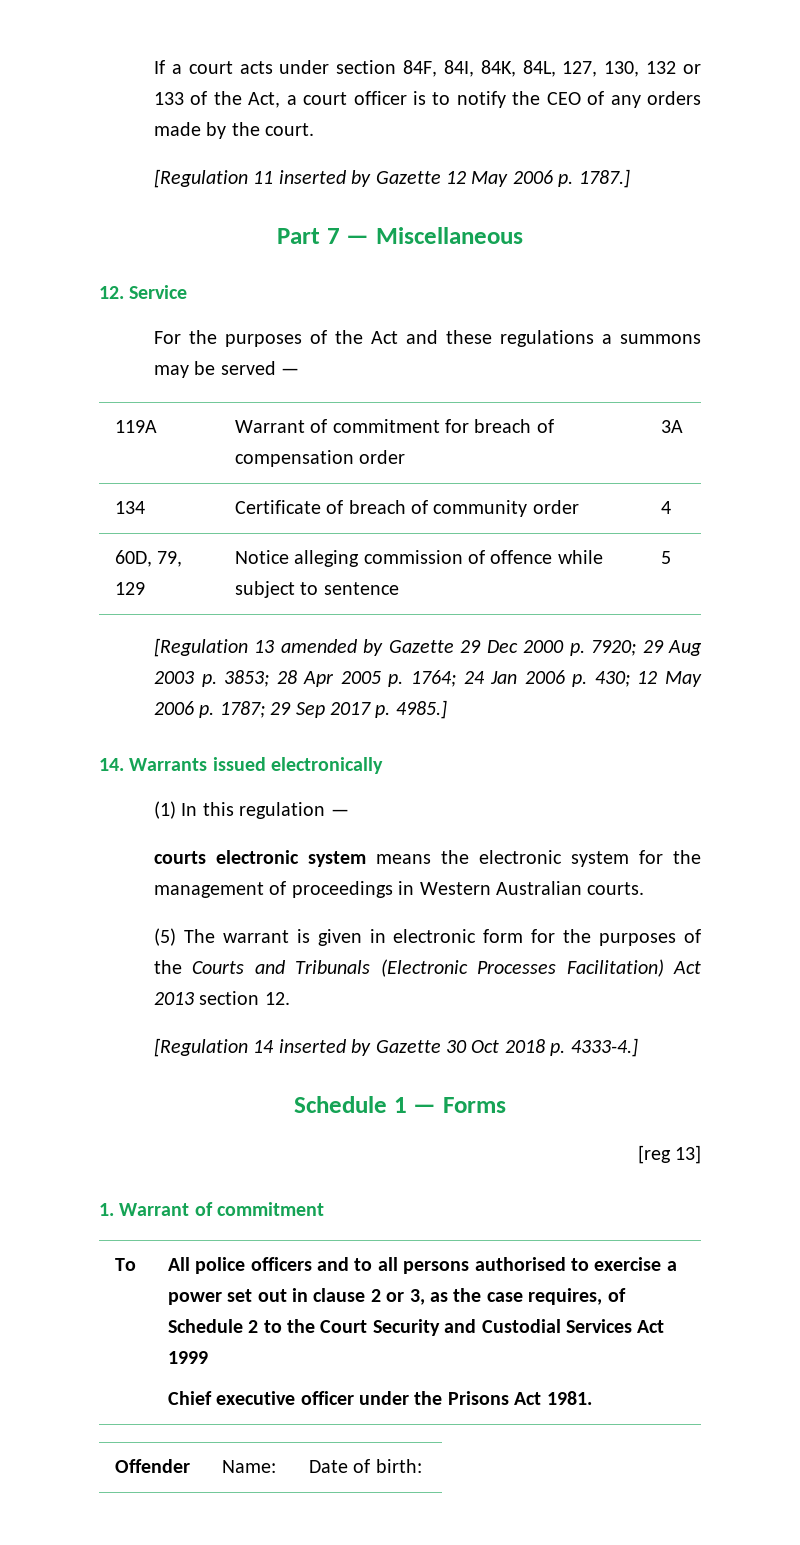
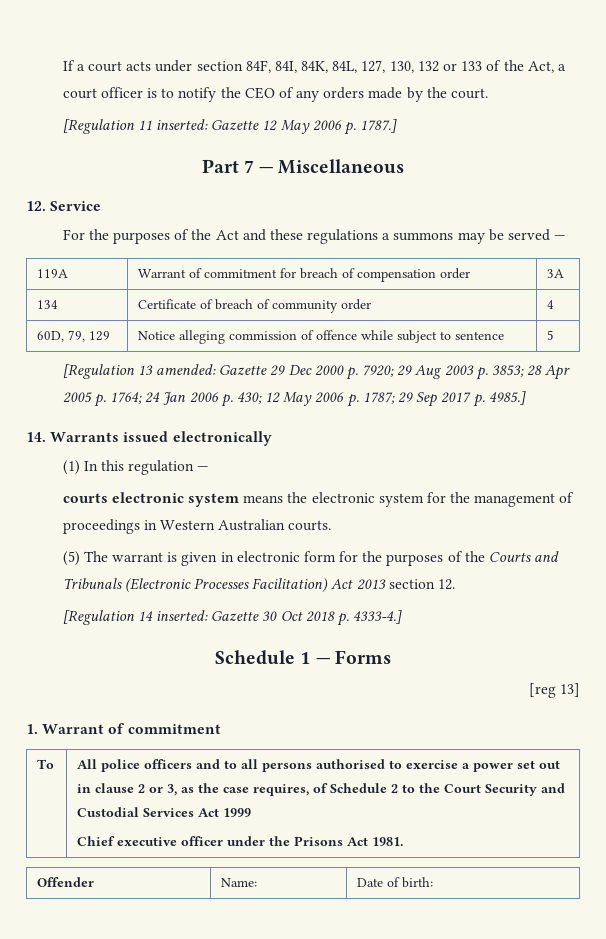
[278,170,372,187] inserted by -> [155,119,208,130] inserted:
[280,639,384,656] amended by -> [155,364,216,375] amended:
[278,1039,372,1056] inserted by -> [155,610,208,621] inserted:

